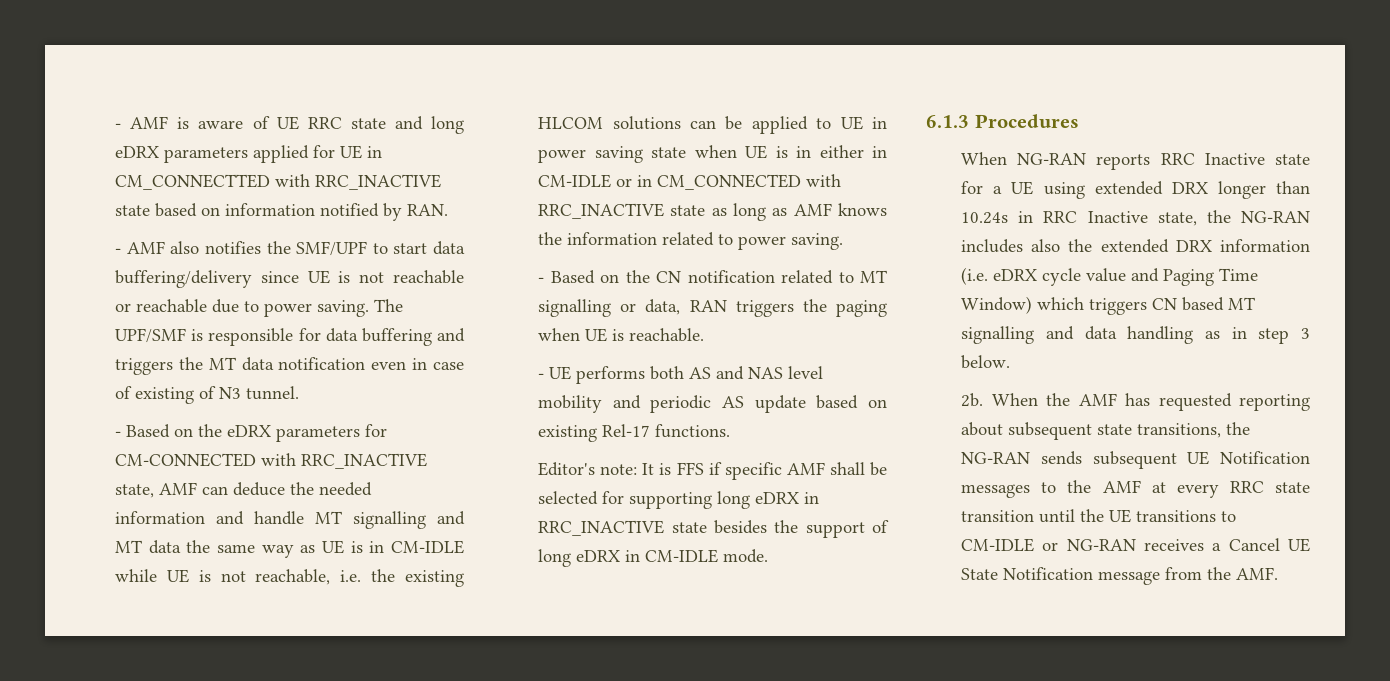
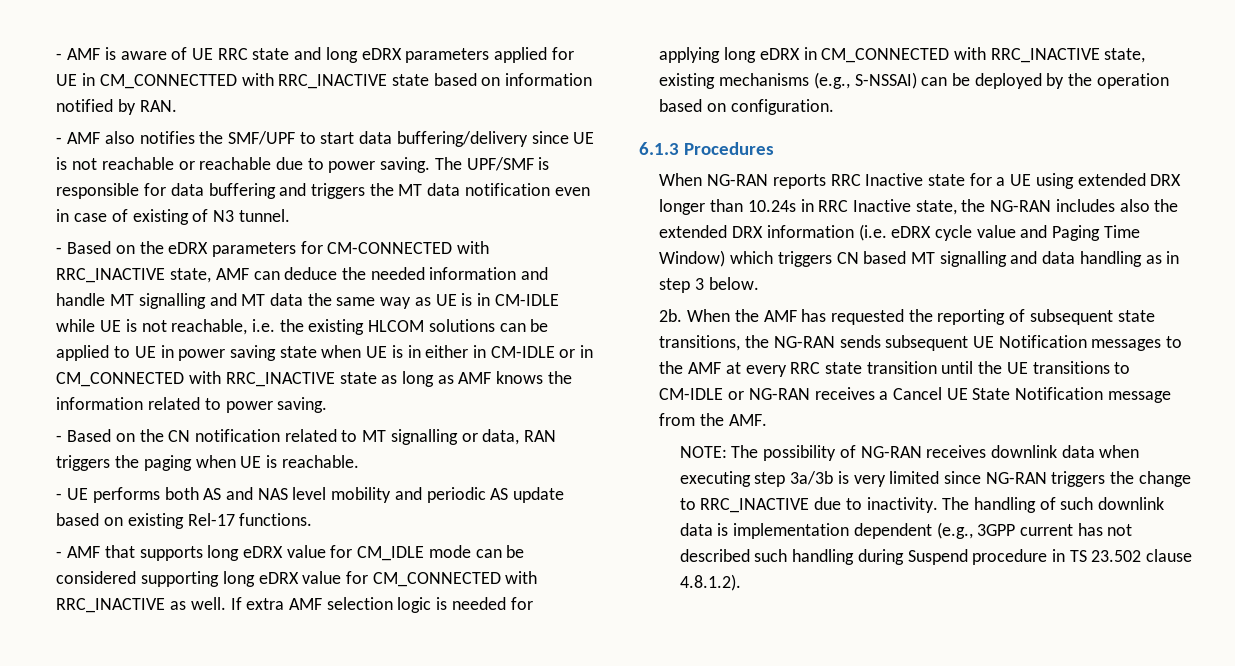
[538,462,887,480] [538,491,820,509] [538,520,889,538] [538,549,769,567] Editor's note: It is FFS if specific AMF shall be selected for supporting long eDRX in RRC_INACTIVE state besides the support of long eDRX in CM-IDLE mode. -> [56,545,525,561] [56,571,538,587] [56,597,533,613] [659,47,1146,63] [659,72,1169,89] [659,99,834,115] - AMF that supports long eDRX value for CM_IDLE mode can be considered supporting long eDRX value for CM_CONNECTED with RRC_INACTIVE as well. If extra AMF selection logic is needed for applying long eDRX in CM_CONNECTED with RRC_INACTIVE state, existing mechanisms (e.g., S-NSSAI) can be deployed by the operation based on configuration.
[1239,394,1310,411] [961,422,1004,436] reporting about -> [908,309,1026,325] the reporting of
(1279, 573) none -> [679,445,1140,461] [679,471,1191,487] [679,497,1165,513] [679,522,1133,539] [679,549,1193,565] [679,574,741,591] // NOTE: The possibility of NG-RAN receives downlink data when executing step 3a/3b is very limited since NG-RAN triggers the change to RRC_INACTIVE due to inactivity. The handling of such downlink data is implementation dependent (e.g., 3GPP current has not described such handling during Suspend procedure in TS 23.502 clause 4.8.1.2).

